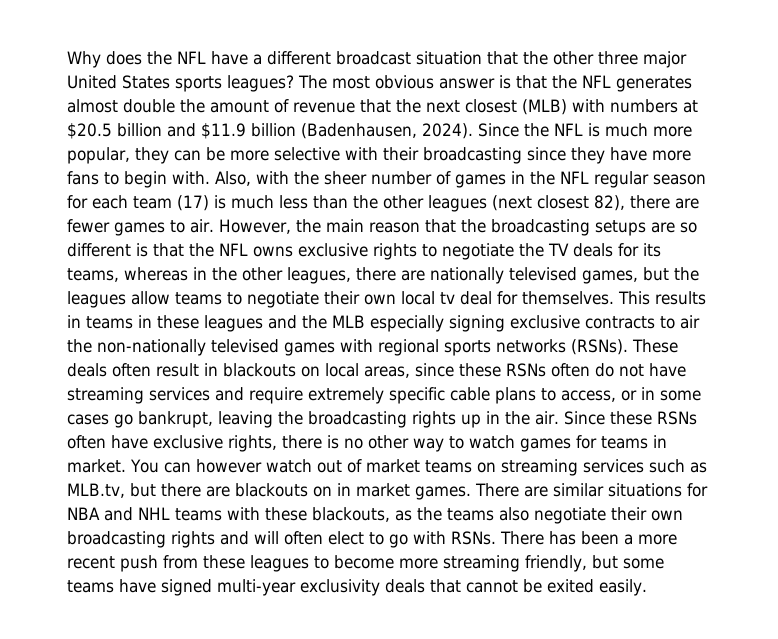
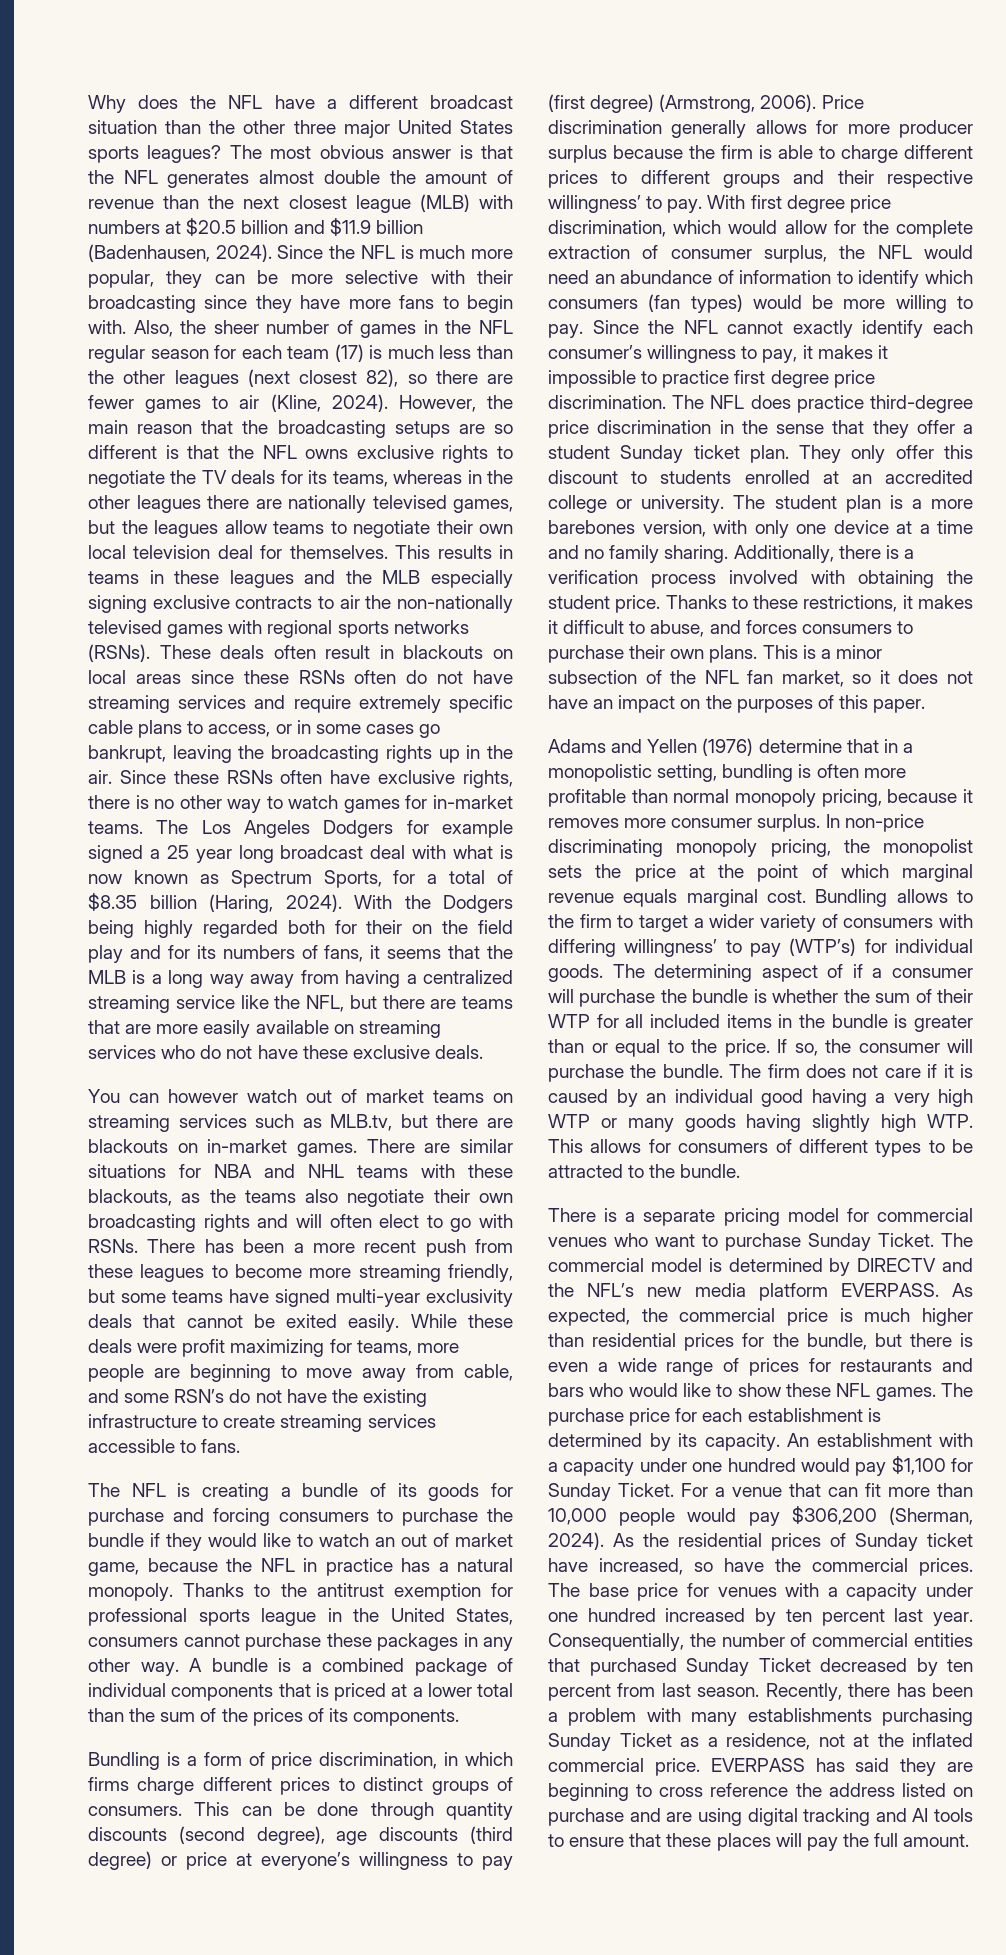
[487,51,518,65] that -> [165,120,202,134] than
[360,99,391,113] that -> [163,195,200,209] than
(517, 106) none -> [355,195,411,213] league
[256,171,289,184] with -> (173, 328) none
(625, 203) none -> [407,374,427,384] so
[190,219,214,233] air. -> [239,394,388,412] air (Kline, 2024).
[287,267,351,284] leagues, -> [136,495,201,513] leagues
[440,292,455,304] tv -> [133,545,211,559] television
[364,366,410,378] areas, -> [135,674,181,684] areas
[601,435,667,449] [67,459,126,473] teams in market. -> [432,795,513,809] [88,820,513,838] [88,845,514,863] [88,870,513,888] [88,893,513,913] [88,920,513,938] [88,945,513,963] [88,970,513,988] [88,995,513,1013] [88,1020,441,1038] [88,1045,483,1059] in-market teams. The Los Angeles Dodgers for example signed a 25 year long broadcast deal with what is now known as Spectrum Sports, for a total of $8.35 billion (Haring, 2024). With the Dodgers being highly regarded both for their on the field play and for its numbers of fans, it seems that the MLB is a long way away from having a centralized streaming service like the NFL, but there are teams that are more easily available on streaming services who do not have these exclusive deals. //
[337,483,410,497] in market -> [207,1139,288,1153] in-market
(647, 587) none -> [410,1314,513,1328] [88,1339,459,1357] [88,1364,513,1382] [88,1389,427,1407] [88,1414,436,1432] [88,1439,241,1453] [88,1483,513,1501] [88,1508,513,1526] [88,1533,513,1551] [88,1558,513,1576] [88,1583,514,1601] [88,1608,513,1626] [88,1633,513,1651] [88,1658,513,1676] [88,1683,513,1701] [88,1708,460,1726] [88,1752,513,1770] [88,1777,513,1795] [88,1802,513,1820] [88,1826,513,1845] [88,1851,513,1870] [548,94,864,113] [548,120,973,138] [548,145,973,163] [548,170,973,188] [548,195,891,213] [548,220,973,238] [548,245,973,263] [548,270,973,288] [548,294,973,313] [548,320,973,338] [548,345,888,363] [548,370,875,388] [548,395,973,413] [548,420,973,438] [548,445,973,463] [548,470,973,484] [548,495,973,513] [548,520,973,538] [548,545,914,563] [548,570,973,588] [548,595,973,613] [548,620,913,637] [548,645,882,663] [548,670,973,687] [548,695,926,713] [548,738,913,756] [548,764,906,782] [548,789,973,807] [548,814,924,832] [548,839,973,857] [548,864,973,882] [548,889,973,907] [548,914,973,932] [548,938,973,957] [548,964,973,982] [548,989,974,1007] [548,1014,973,1032] [548,1039,973,1057] [548,1064,973,1082] [548,1089,973,1107] [548,1114,973,1132] [548,1139,973,1157] [548,1164,741,1178] [548,1208,973,1226] [548,1233,973,1251] [548,1258,973,1276] [548,1283,973,1301] [548,1308,973,1326] [548,1333,973,1351] [548,1358,973,1376] [548,1383,973,1401] [548,1408,881,1426] [548,1433,973,1451] [548,1456,973,1476] [548,1483,973,1501] [548,1506,973,1526] [548,1532,973,1551] [548,1558,973,1576] [548,1583,973,1601] [548,1608,973,1626] [548,1633,973,1651] [548,1658,973,1676] [548,1683,973,1701] [548,1708,973,1726] [548,1733,973,1751] [548,1758,973,1776] [548,1783,973,1801] [548,1808,973,1826] [548,1833,970,1851] While these deals were profit maximizing for teams, more people are beginning to move away from cable, and some RSN’s do not have the existing infrastructure to create streaming services accessible to fans. // The NFL is creating a bundle of its goods for purchase and forcing consumers to purchase the bundle if they would like to watch an out of market game, because the NFL in practice has a natural monopoly. Thanks to the antitrust exemption for professional sports league in the United States, consumers cannot purchase these packages in any other way. A bundle is a combined package of individual components that is priced at a lower total than the sum of the prices of its components. // Bundling is a form of price discrimination, in which firms charge different prices to distinct groups of consumers. This can be done through quantity discounts (second degree), age discounts (third degree) or price at everyone’s willingness to pay (first degree) (Armstrong, 2006). Price discrimination generally allows for more producer surplus because the firm is able to charge different prices to different groups and their respective willingness’ to pay. With first degree price discrimination, which would allow for the complete extraction of consumer surplus, the NFL would need an abundance of information to identify which consumers (fan types) would be more willing to pay. Since the NFL cannot exactly identify each consumer’s willingness to pay, it makes it impossible to practice first degree price discrimination. The NFL does practice third-degree price discrimination in the sense that they offer a student Sunday ticket plan. They only offer this discount to students enrolled at an accredited college or university. The student plan is a more barebones version, with only one device at a time and no family sharing. Additionally, there is a verification process involved with obtaining the student price. Thanks to these restrictions, it makes it difficult to abuse, and forces consumers to purchase their own plans. This is a minor subsection of the NFL fan market, so it does not have an impact on the purposes of this paper. // Adams and Yellen (1976) determine that in a monopolistic setting, bundling is often more profitable than normal monopoly pricing, because it removes more consumer surplus. In non-price discriminating monopoly pricing, the monopolist sets the price at the point of which marginal revenue equals marginal cost. Bundling allows to the firm to target a wider variety of consumers with differing willingness’ to pay (WTP’s) for individual goods. The determining aspect of if a consumer will purchase the bundle is whether the sum of their WTP for all included items in the bundle is greater than or equal to the price. If so, the consumer will purchase the bundle. The firm does not care if it is caused by an individual good having a very high WTP or many goods having slightly high WTP. This allows for consumers of different types to be attracted to the bundle. // There is a separate pricing model for commercial venues who want to purchase Sunday Ticket. The commercial model is determined by DIRECTV and the NFL’s new media platform EVERPASS. As expected, the commercial price is much higher than residential prices for the bundle, but there is even a wide range of prices for restaurants and bars who would like to show these NFL games. The purchase price for each establishment is determined by its capacity. An establishment with a capacity under one hundred would pay $1,100 for Sunday Ticket. For a venue that can fit more than 10,000 people would pay $306,200 (Sherman, 2024). As the residential prices of Sunday ticket have increased, so have the commercial prices. The base price for venues with a capacity under one hundred increased by ten percent last year. Consequentially, the number of commercial entities that purchased Sunday Ticket decreased by ten percent from last season. Recently, there has been a problem with many establishments purchasing Sunday Ticket as a residence, not at the inflated commercial price. EVERPASS has said they are beginning to cross reference the address listed on purchase and are using digital tracking and AI tools to ensure that these places will pay the full amount.

